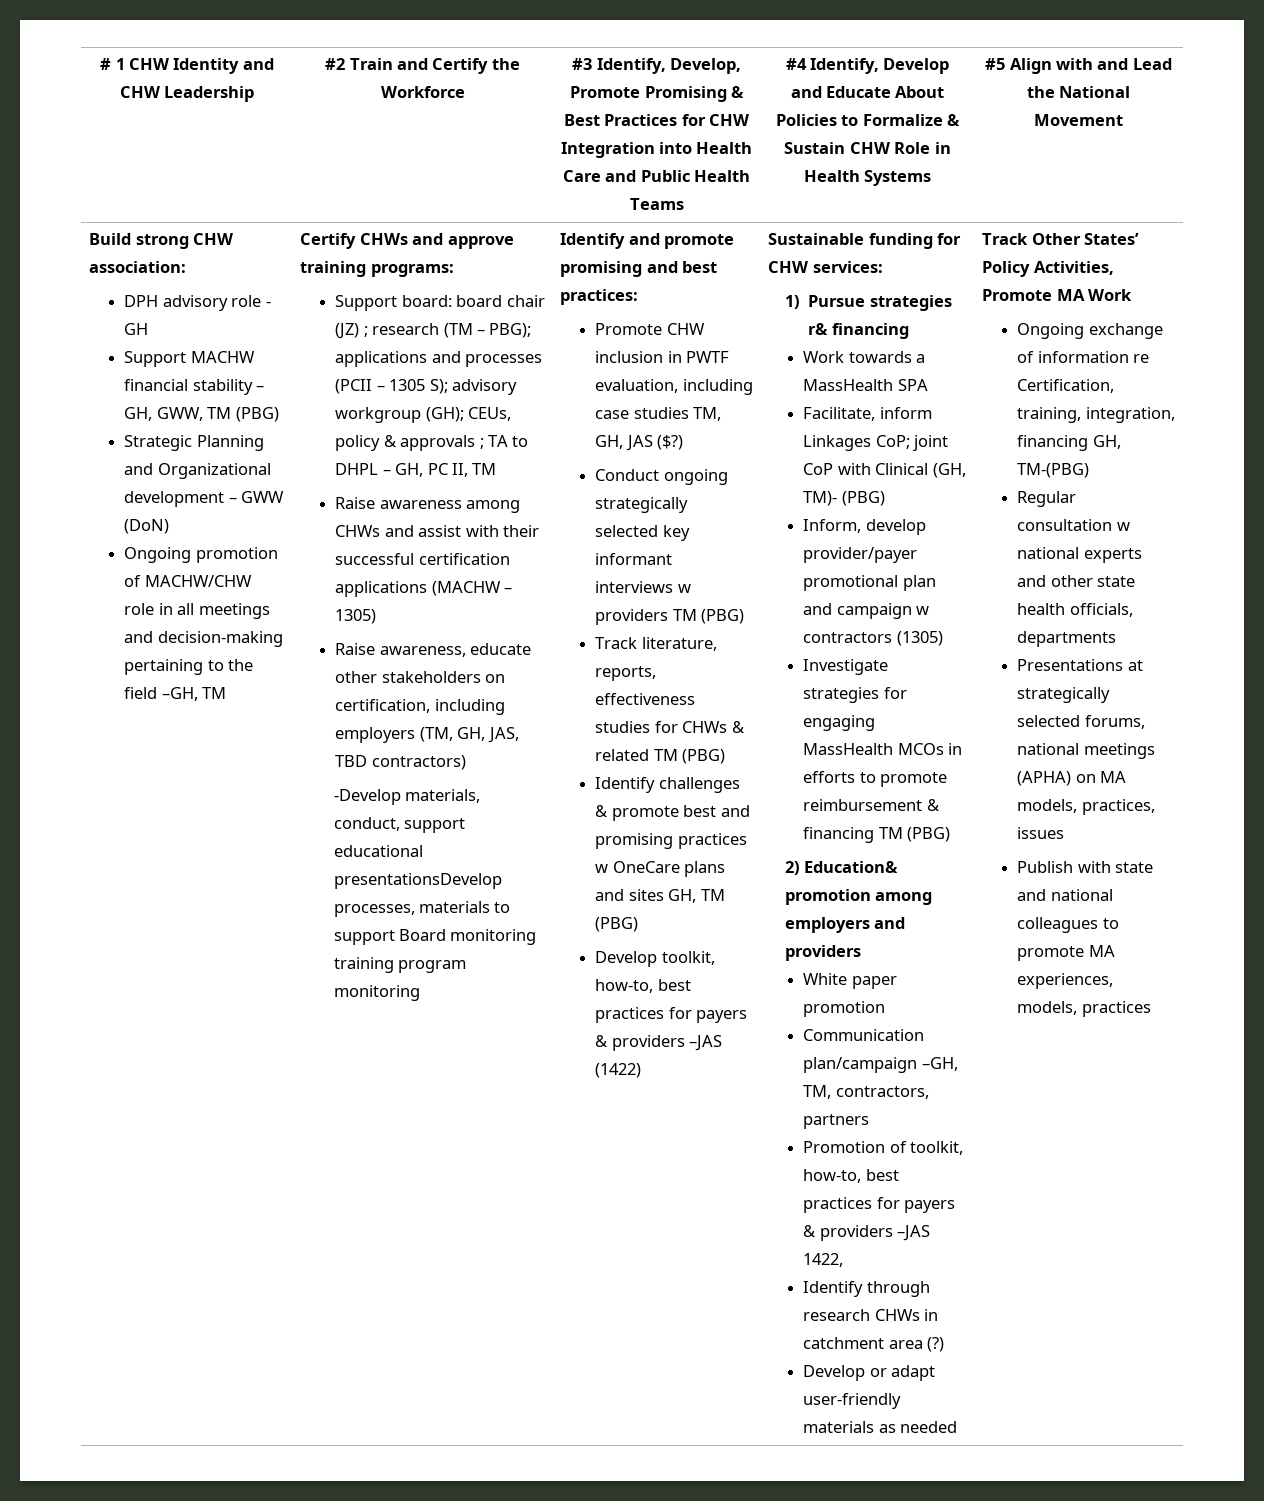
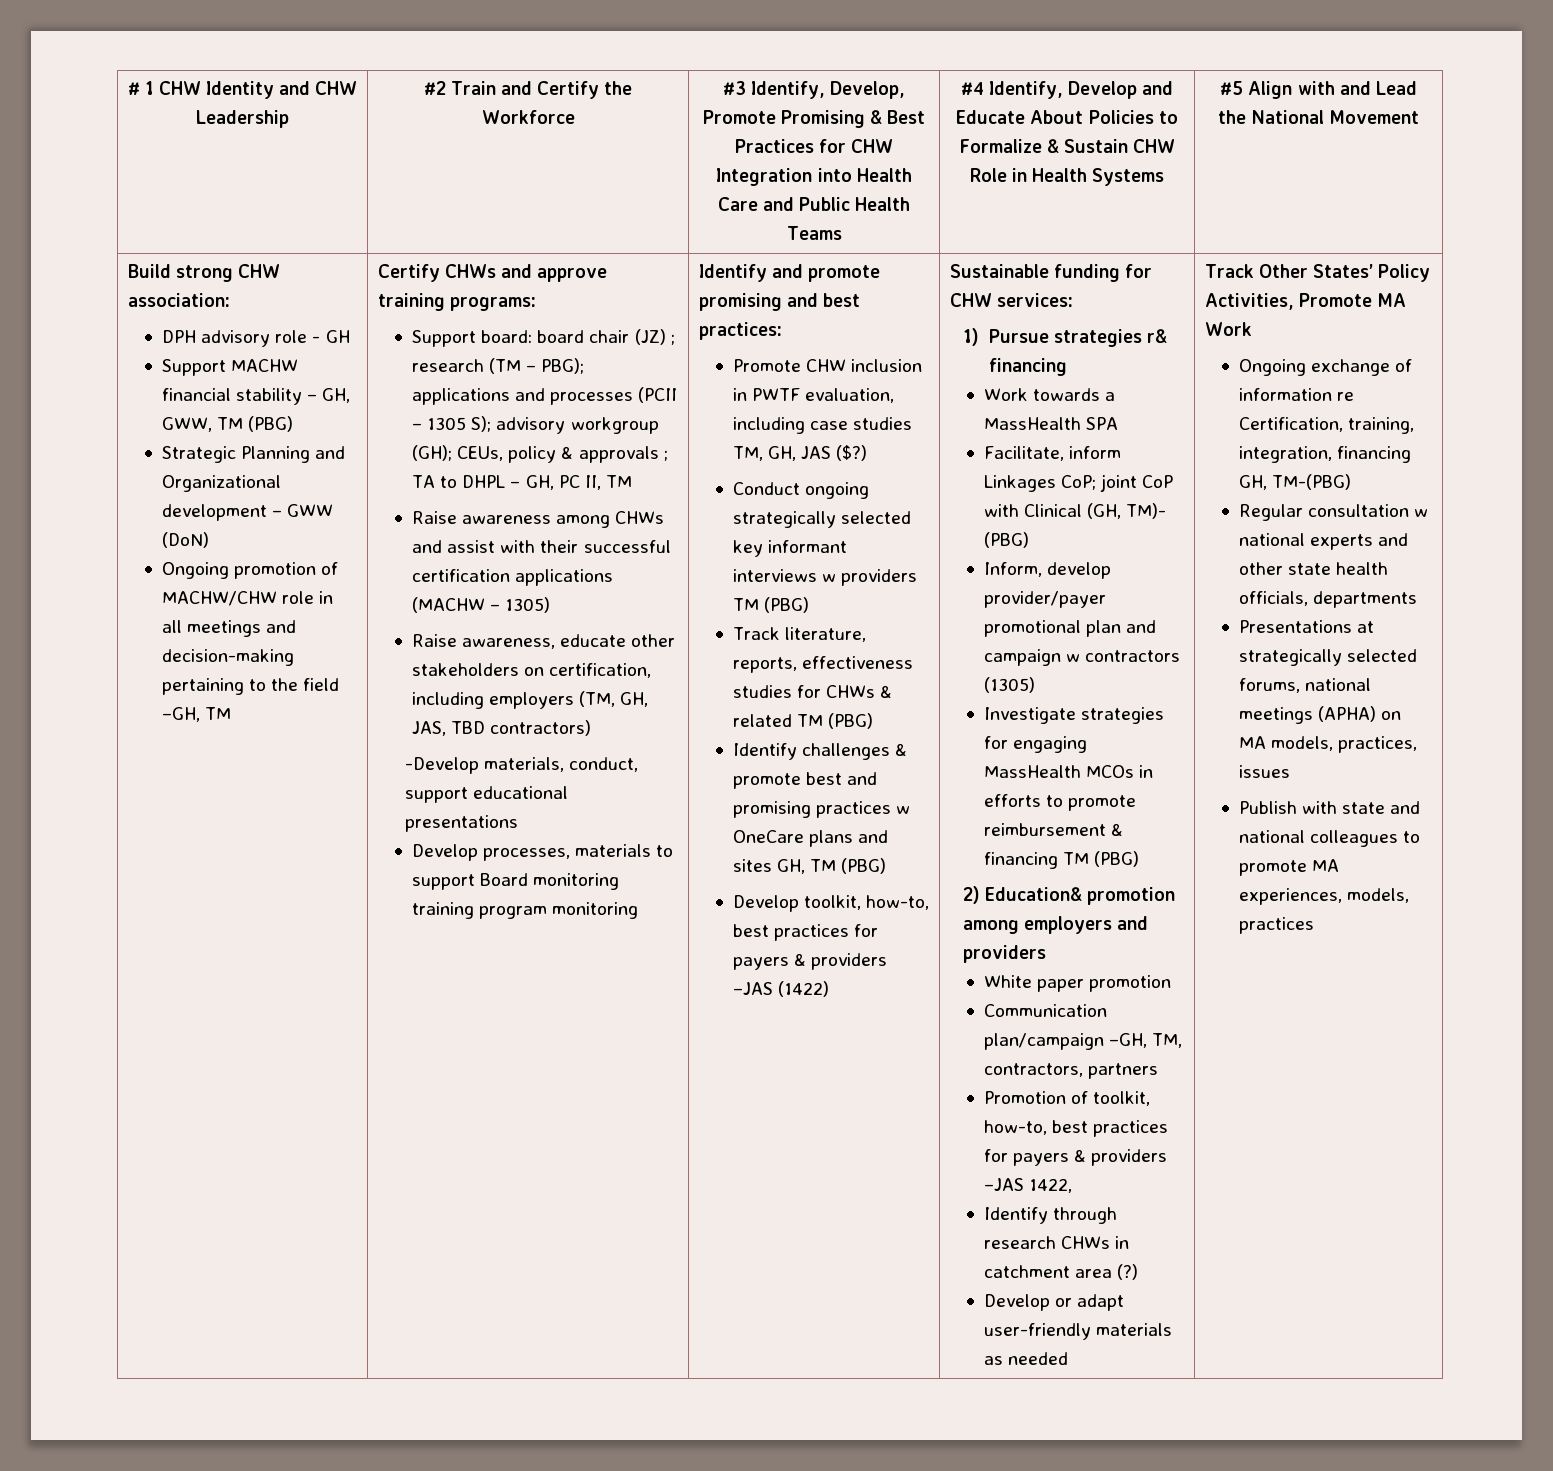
[333,873,502,889] presentationsDevelop -> [404,815,518,832] [412,844,479,861] presentations // Develop

